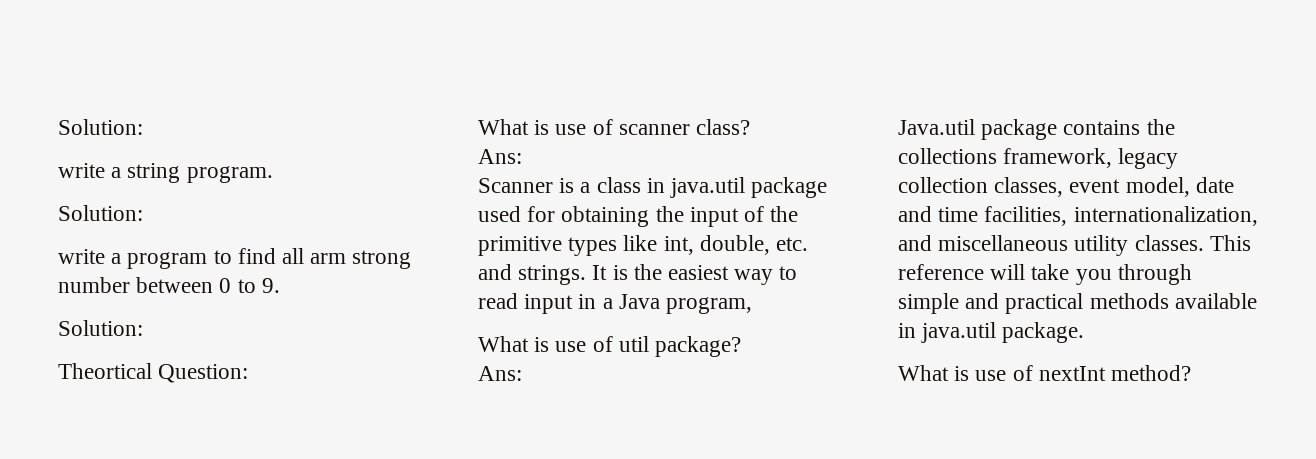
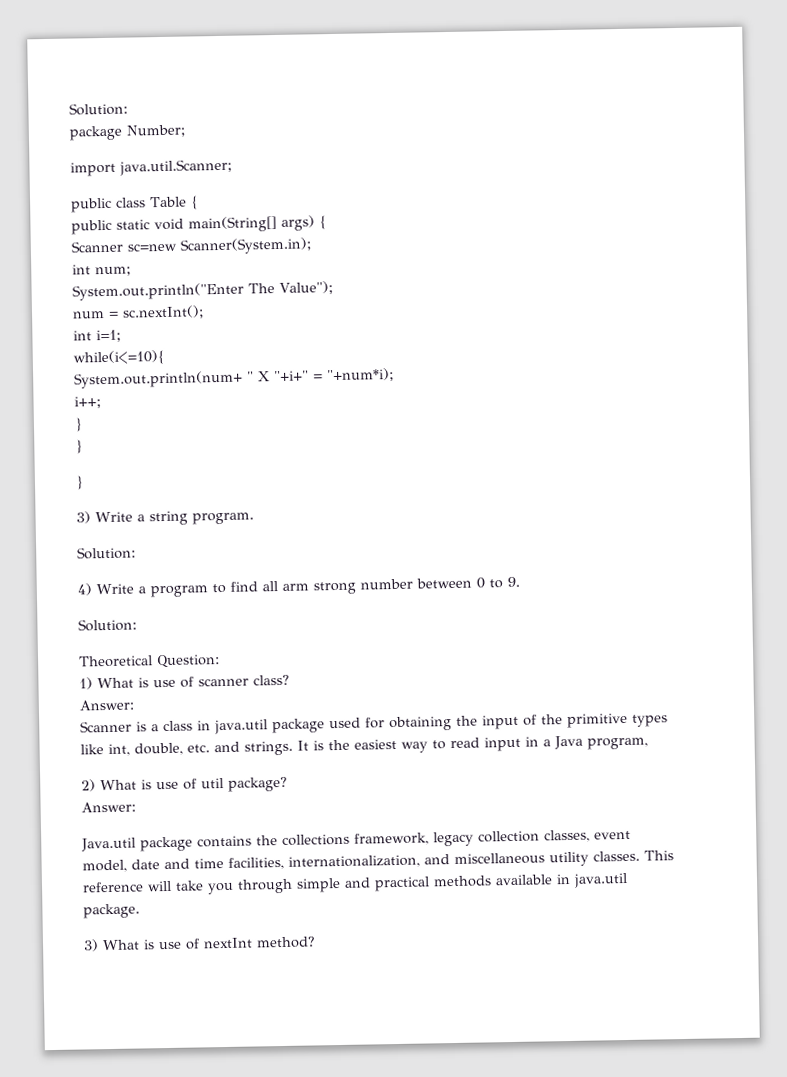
[58,119,143,135] [58,163,105,178] Solution: // write -> [69,102,128,116] [69,124,185,141] [70,158,232,177] [71,195,199,213] [71,215,327,235] [71,237,311,255] [72,264,131,277] [72,281,333,301] [72,305,204,320] [73,329,121,343] [73,349,165,366] [74,367,394,389] [74,396,101,409] [74,417,83,432] [75,439,83,454] [75,475,84,490] [76,511,133,524] Solution: // package Number; // import java.util.Scanner; // public class Table { // public static void main(String[] args) { // Scanner sc=new Scanner(System.in); // int num; // System.out.println("Enter The Value"); // num = sc.nextInt(); // int i=1; // while(i<=10){ // System.out.println(num+ " X "+i+" = "+num*i); // i++; // } // } // } // 3) Write
[58,249,105,264] write -> [77,583,134,596] 4) Write
[58,363,152,379] Theortical -> [79,655,153,668] Theoretical
(249, 373) none -> [79,677,93,690] 1)
[478,149,522,164] Ans: -> [79,699,134,711] Answer:
(753, 305) none -> [81,779,96,792] 2)
[478,366,522,381] Ans: -> [81,801,136,813] Answer:
(1085, 332) none -> [83,939,99,952] 3)

